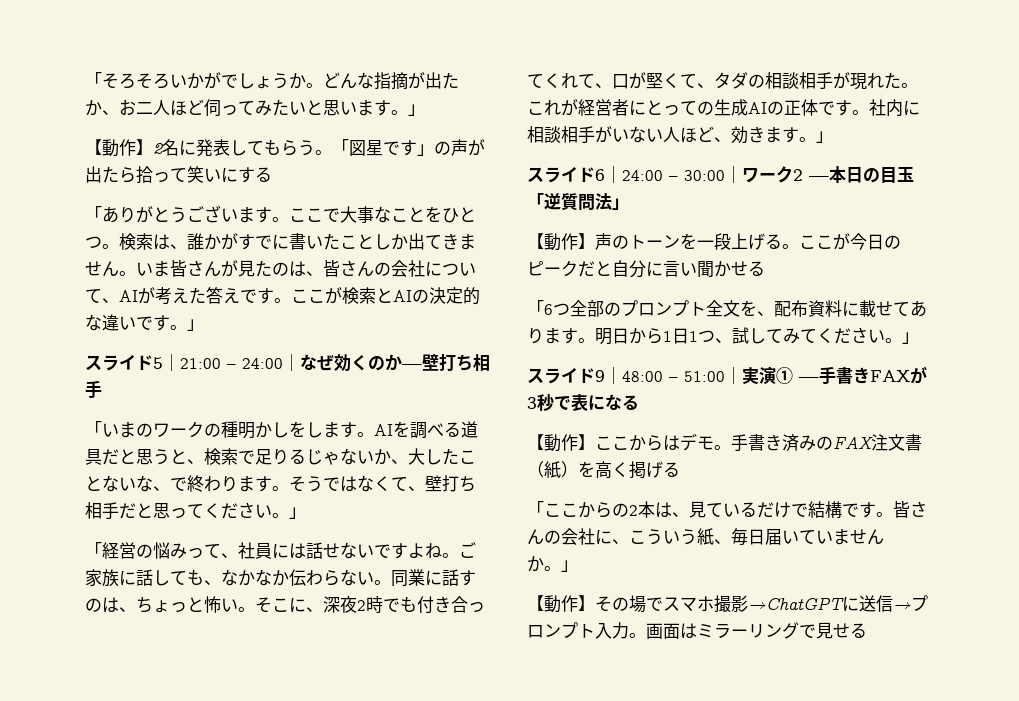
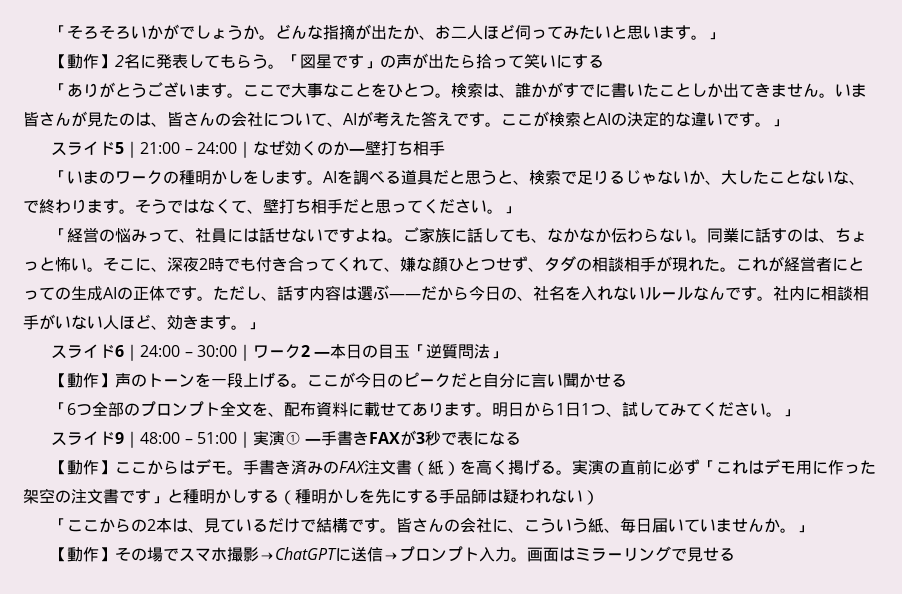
[612,72,697,89] 口が堅くて -> [400,256,528,272] 嫌な顔ひとつせず
(869, 112) none -> [213,285,773,301] ただし、話す内容は選ぶ——だから今日の、社名を入れないルールなんです。
(680, 469) none -> [556,459,877,475] [23,488,599,505] 。実演の直前に必ず「これはデモ用に作った架空の注文書です」と種明かしする（種明かしを先にする手品師は疑われない）

